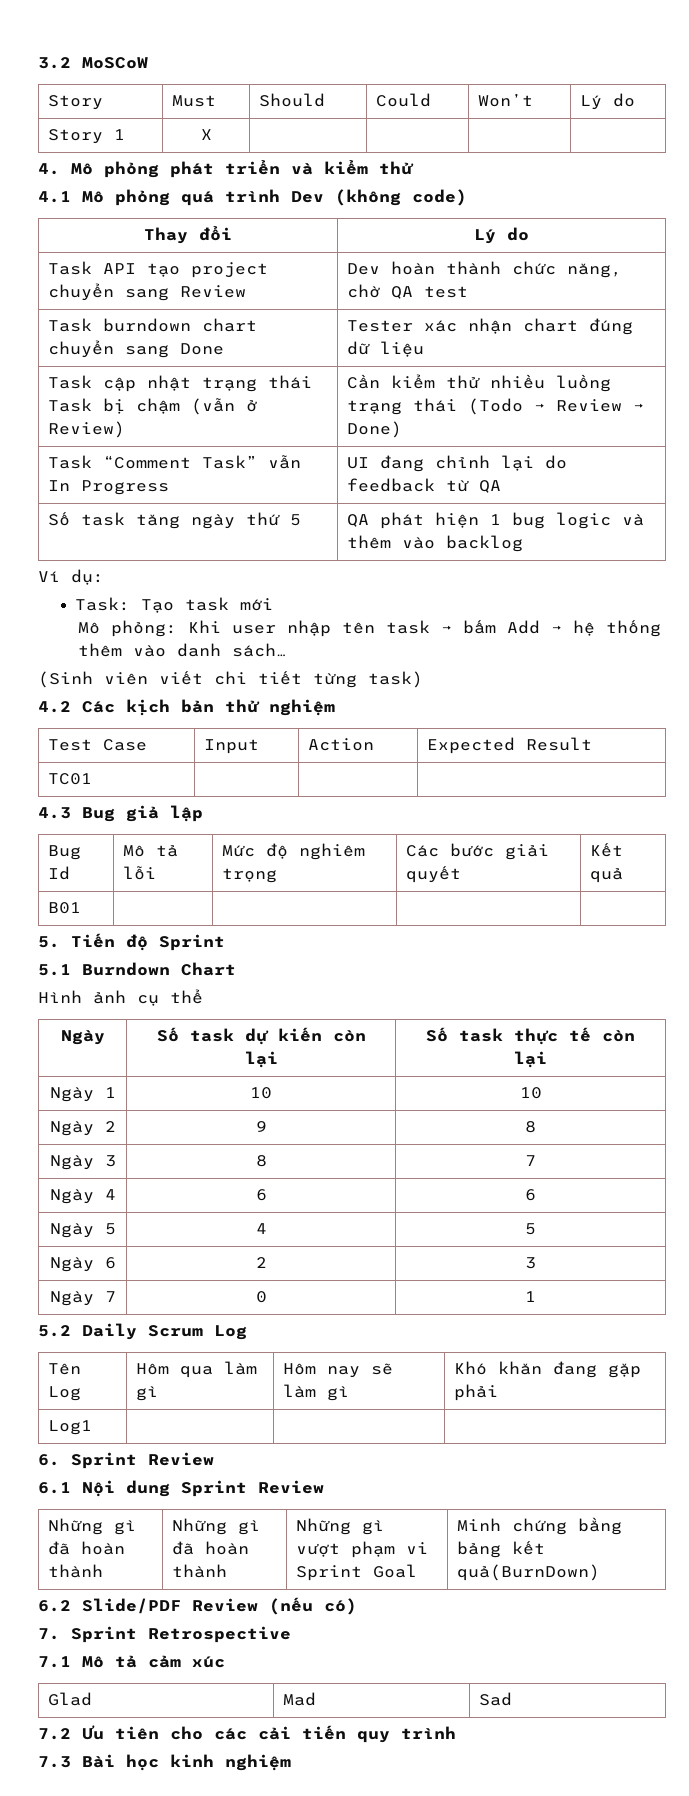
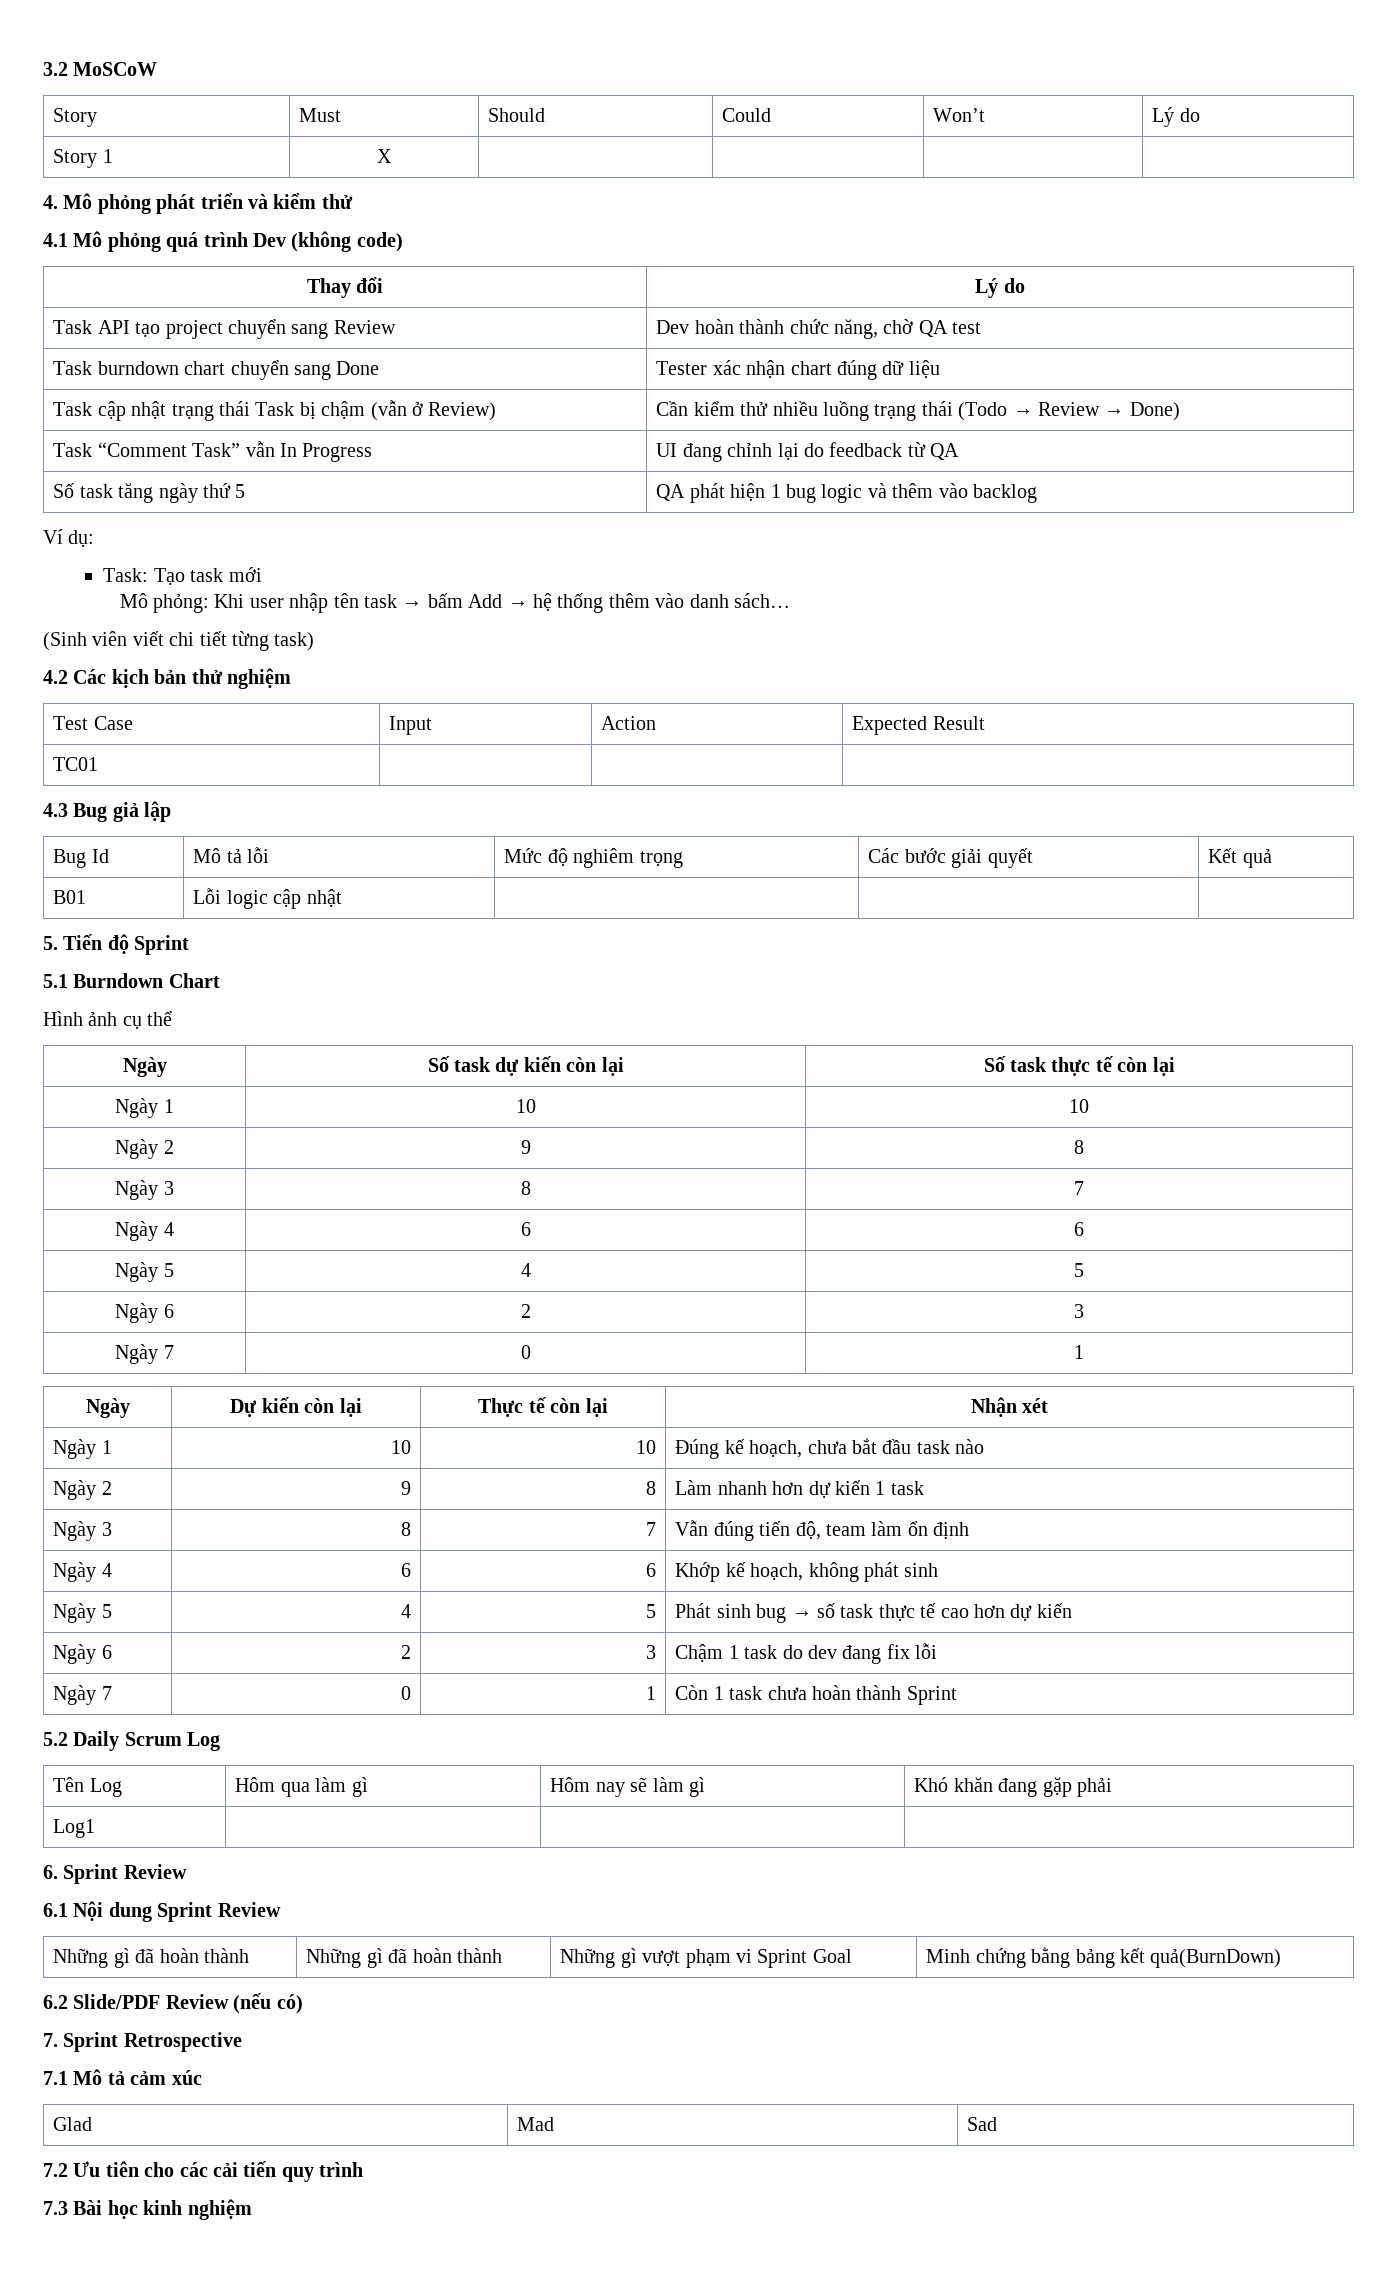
(81, 908) none -> [193,888,342,909] Lỗi logic cập nhật
(536, 1296) none -> [85,1398,130,1418] [230,1397,362,1417] [478,1397,608,1417] [970,1397,1049,1417] [53,1439,112,1459] [390,1440,411,1454] [635,1440,656,1454] [675,1438,985,1459] [53,1480,112,1500] [400,1481,411,1495] [645,1481,656,1495] [675,1480,924,1498] [53,1521,112,1541] [400,1522,411,1536] [645,1522,656,1536] [675,1520,970,1541] [53,1562,112,1582] [400,1563,411,1577] [645,1563,656,1577] [675,1562,939,1582] [53,1603,112,1623] [400,1604,411,1618] [645,1604,656,1618] [675,1603,1072,1623] [53,1644,112,1664] [400,1645,411,1659] [645,1645,656,1659] [675,1643,938,1664] [53,1685,112,1705] [400,1686,411,1700] [645,1686,656,1700] [675,1685,957,1705] // Ngày | Dự kiến còn lại | Thực tế còn lại | Nhận xét // Ngày 1 | 10 | 10 | Đúng kế hoạch, chưa bắt đầu task nào // Ngày 2 | 9 | 8 | Làm nhanh hơn dự kiến 1 task // Ngày 3 | 8 | 7 | Vẫn đúng tiến độ, team làm ổn định // Ngày 4 | 6 | 6 | Khớp kế hoạch, không phát sinh // Ngày 5 | 4 | 5 | Phát sinh bug → số task thực tế cao hơn dự kiến // Ngày 6 | 2 | 3 | Chậm 1 task do dev đang fix lỗi // Ngày 7 | 0 | 1 | Còn 1 task chưa hoàn thành Sprint

